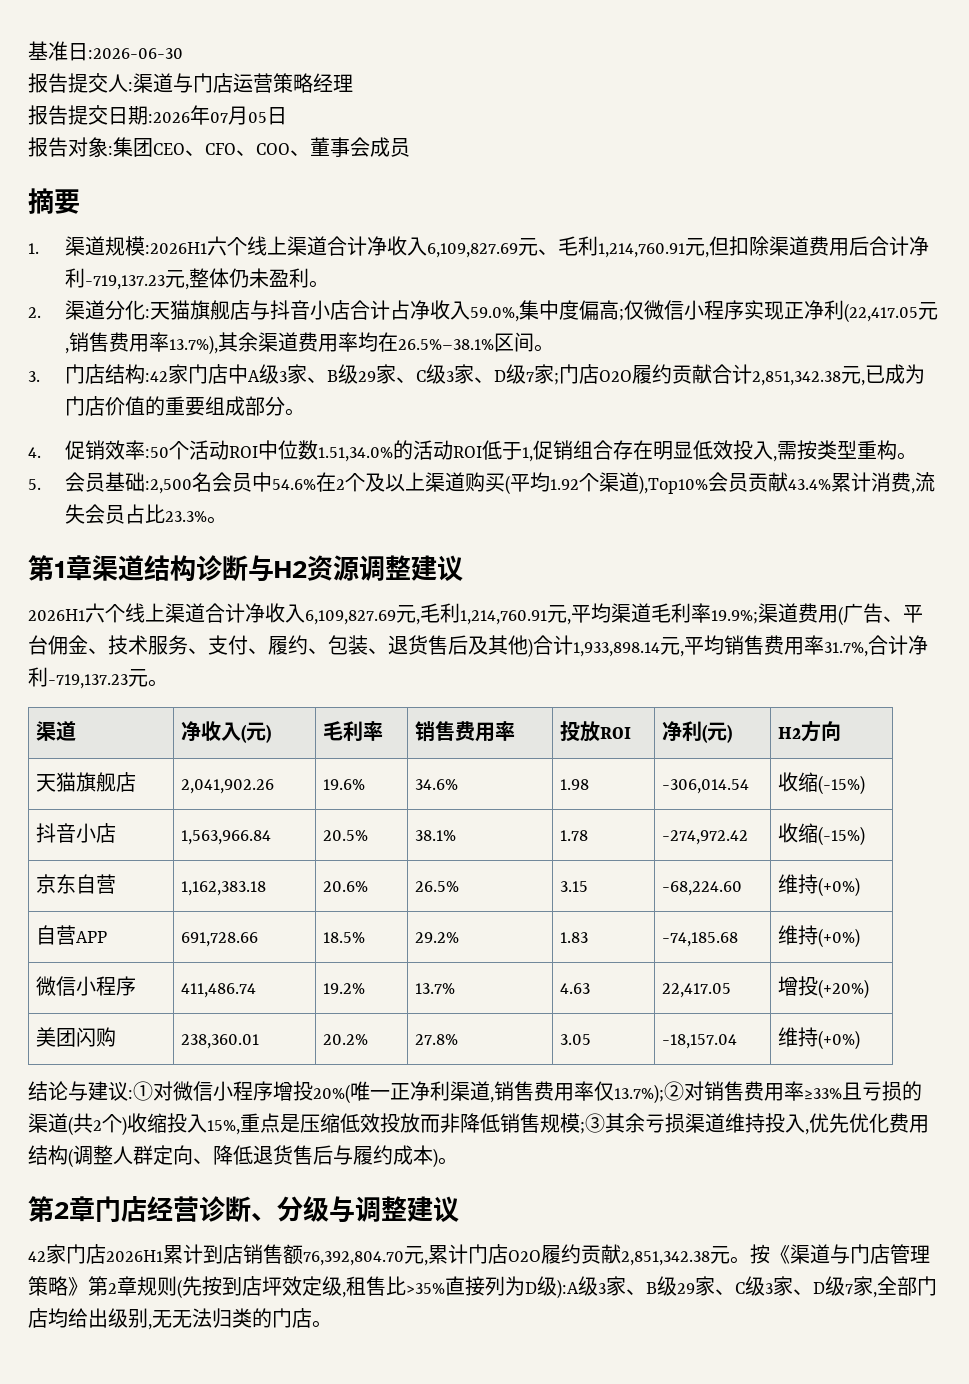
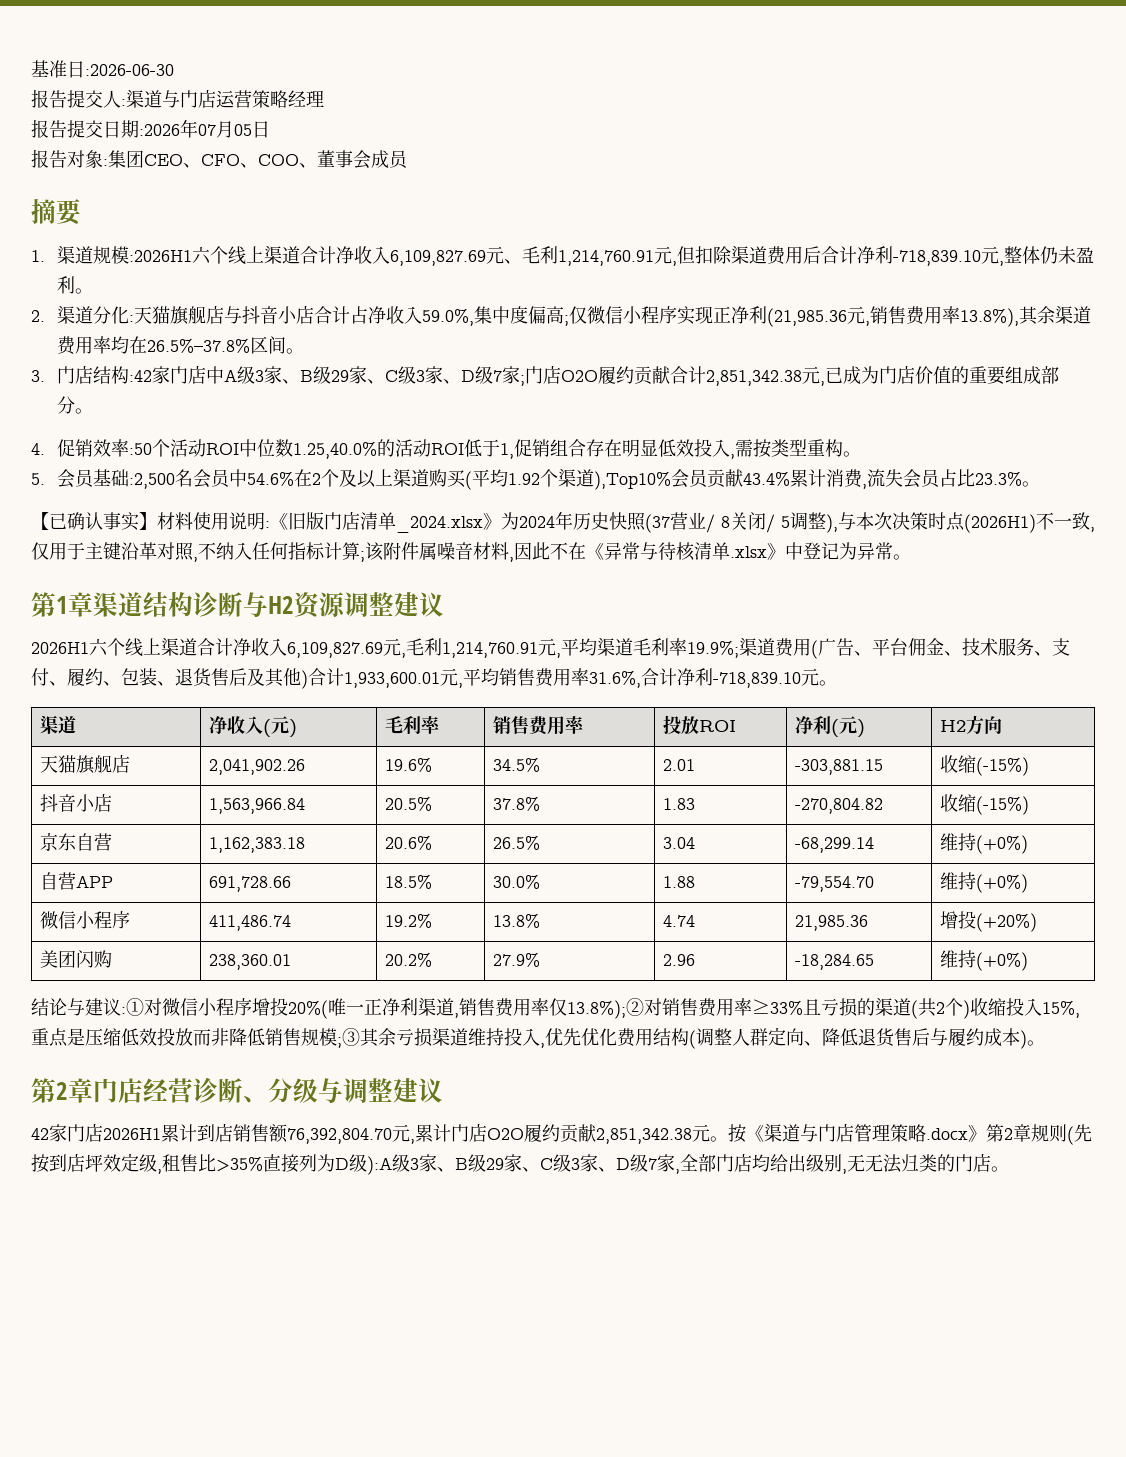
[84,275,165,290] -719,137.23 -> [893,250,982,266] -718,839.10
[843,303,918,323] (22,417.05 -> [767,308,848,327] (21,985.36
[168,335,218,355] 13.7%), -> [960,308,1020,327] 13.8%),
[397,339,494,350] 26.5%–38.1% -> [147,338,251,353] 26.5%–37.8%
[317,447,393,462] 1.51,34.0% -> [293,441,378,459] 1.25,40.0%
(227, 520) none -> [31,511,1095,533] [31,542,911,562] // 【已确认事实】材料使用说明:《旧版门店清单_2024.xlsx》为2024年历史快照(37营业/ 8关闭/ 5调整),与本次决策时点(2026H1)不一致,仅用于主键沿革对照,不纳入任何指标计算;该附件属噪音材料,因此不在《异常与待核清单.xlsx》中登记为异常。
[573,642,660,657] 1,933,898.14 -> [344,672,440,688] 1,933,600.01
[824,635,928,657] [28,667,128,689] 31.7%,合计净利-719,137.23 -> [589,668,801,688] 31.6%,合计净利-718,839.10
[415,779,459,790] [560,779,590,790] [662,779,750,794] 34.6% | 1.98 | -306,014.54 -> [492,757,540,772] [662,759,695,771] [794,759,883,775] 34.5% | 2.01 | -303,881.15
[415,830,457,841] [560,830,589,841] [662,830,749,845] 38.1% | 1.78 | -274,972.42 -> [492,796,540,811] [662,798,695,810] [794,798,883,814] 37.8% | 1.83 | -270,804.82
[560,881,589,892] [662,881,743,896] 3.15 | -68,224.60 -> [662,837,695,849] [794,837,874,853] 3.04 | -68,299.14
[415,932,460,943] [560,932,589,943] [662,932,739,947] 29.2% | 1.83 | -74,185.68 -> [492,874,540,889] [662,876,695,888] [794,876,874,892] 30.0% | 1.88 | -79,554.70
[415,983,456,994] [560,983,591,994] [662,983,732,998] 13.7% | 4.63 | 22,417.05 -> [492,913,540,928] [662,915,695,927] [794,915,868,931] 13.8% | 4.74 | 21,985.36
[415,1034,459,1045] [560,1034,592,1045] [662,1034,738,1049] 27.8% | 3.05 | -18,157.04 -> [492,952,540,967] [662,954,695,966] [794,954,874,970] 27.9% | 2.96 | -18,284.65
[614,1081,684,1104] 13.7%);② -> [567,998,644,1019] 13.8%);②
(68, 1286) none -> [926,1128,968,1140] .docx

